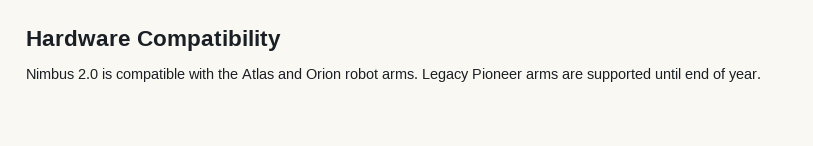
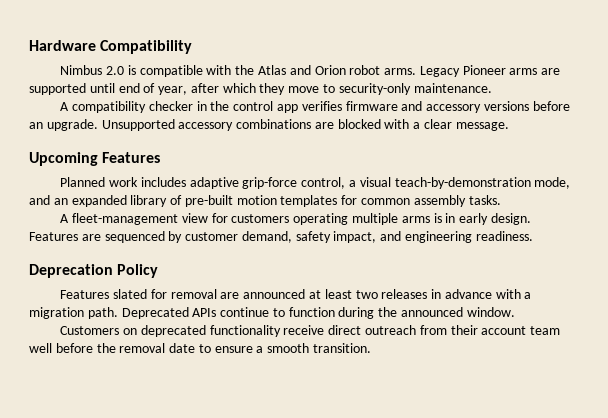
[729,70,761,82] year. -> [158,83,492,95] [60,101,570,113] [29,119,509,131] [29,152,161,166] [60,177,571,189] [29,195,501,207] [60,213,531,225] [29,231,533,243] [29,264,159,278] [60,289,532,299] [29,307,515,319] [60,325,561,337] [29,343,372,353] year, after which they move to security-only maintenance. // A compatibility checker in the control app verifies firmware and accessory versions before an upgrade. Unsupported accessory combinations are blocked with a clear message. // Upcoming Features // Planned work includes adaptive grip-force control, a visual teach-by-demonstration mode, and an expanded library of pre-built motion templates for common assembly tasks. // A fleet-management view for customers operating multiple arms is in early design. Features are sequenced by customer demand, safety impact, and engineering readiness. // Deprecation Policy // Features slated for removal are announced at least two releases in advance with a migration path. Deprecated APIs continue to function during the announced window. // Customers on deprecated functionality receive direct outreach from their account team well before the removal date to ensure a smooth transition.

